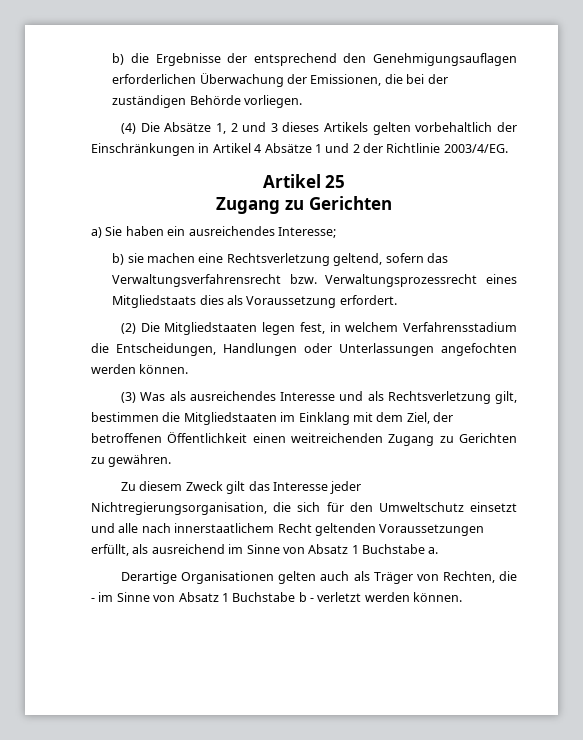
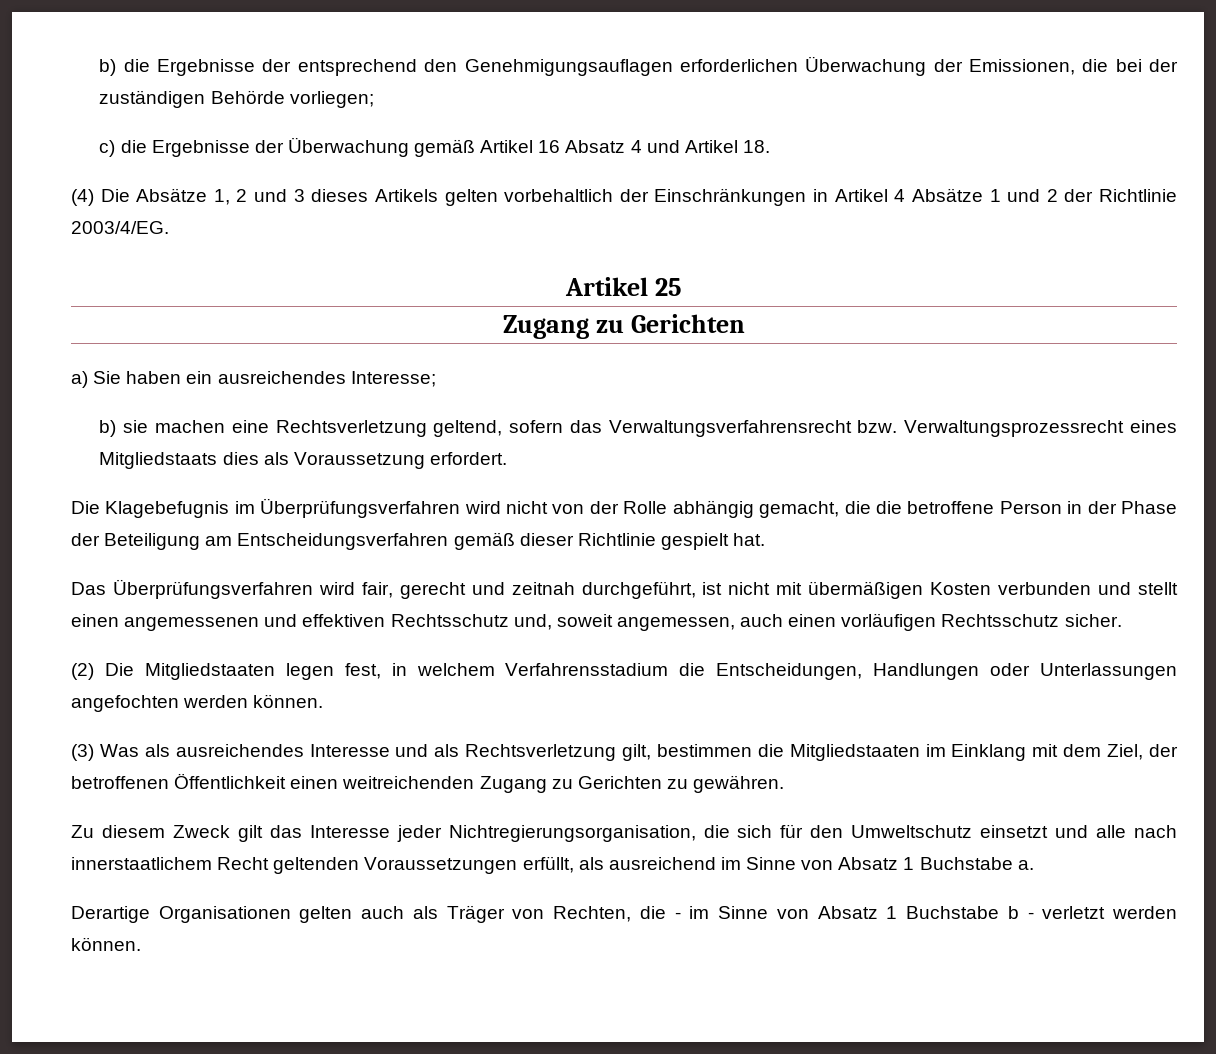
[244,95,303,108] vorliegen. -> [289,91,374,108] [99,137,770,157] vorliegen; // c) die Ergebnisse der Überwachung gemäß Artikel 16 Absatz 4 und Artikel 18.
(397, 300) none -> [71,498,1177,518] [71,532,766,550] [71,579,1178,599] [71,613,1122,631] // Die Klagebefugnis im Überprüfungsverfahren wird nicht von der Rolle abhängig gemacht, die die betroffene Person in der Phase der Beteiligung am Entscheidungsverfahren gemäß dieser Richtlinie gespielt hat. // Das Überprüfungsverfahren wird fair, gerecht und zeitnah durchgeführt, ist nicht mit übermäßigen Kosten verbunden und stellt einen angemessenen und effektiven Rechtsschutz und, soweit angemessen, auch einen vorläufigen Rechtsschutz sicher.

